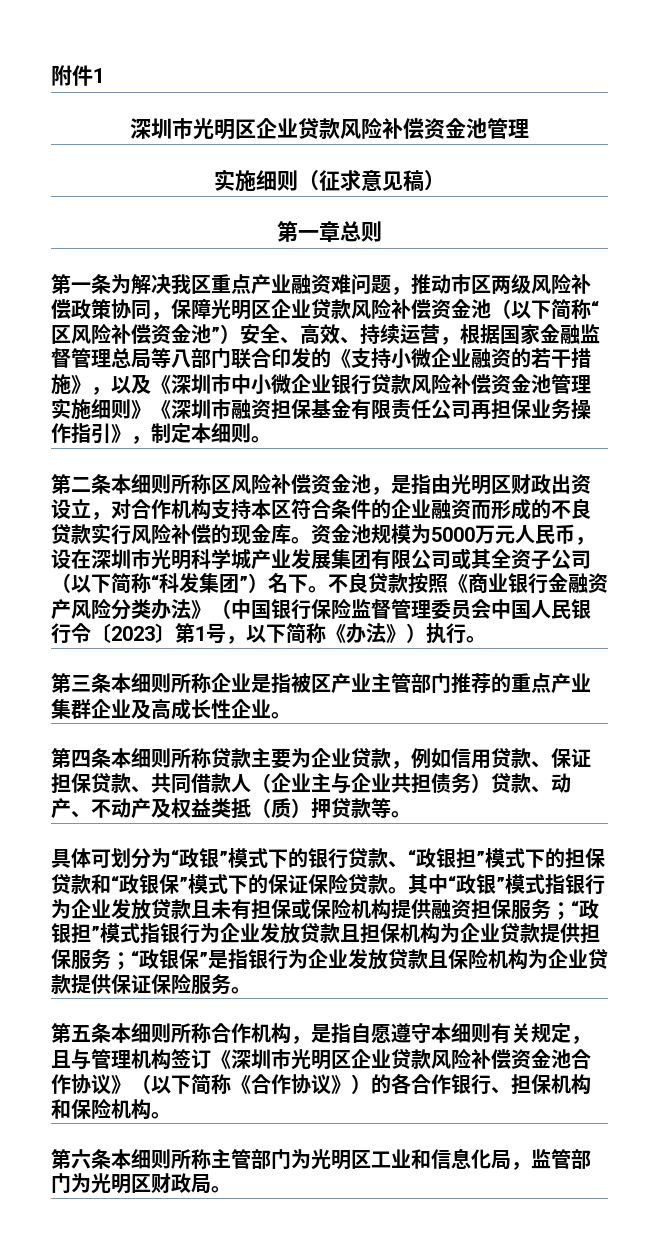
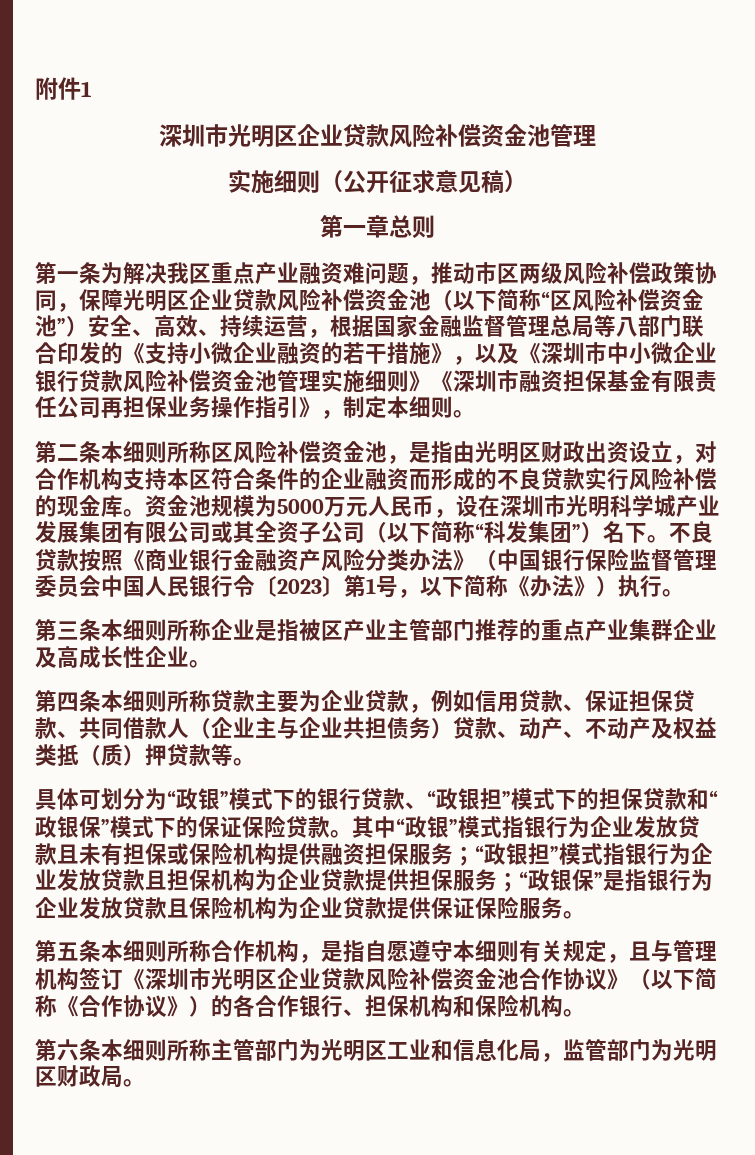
(319, 180) none -> [343,170,389,193] 公开

